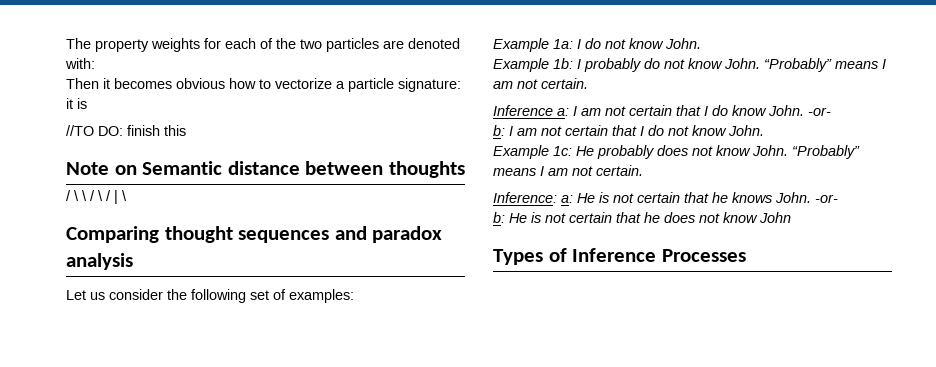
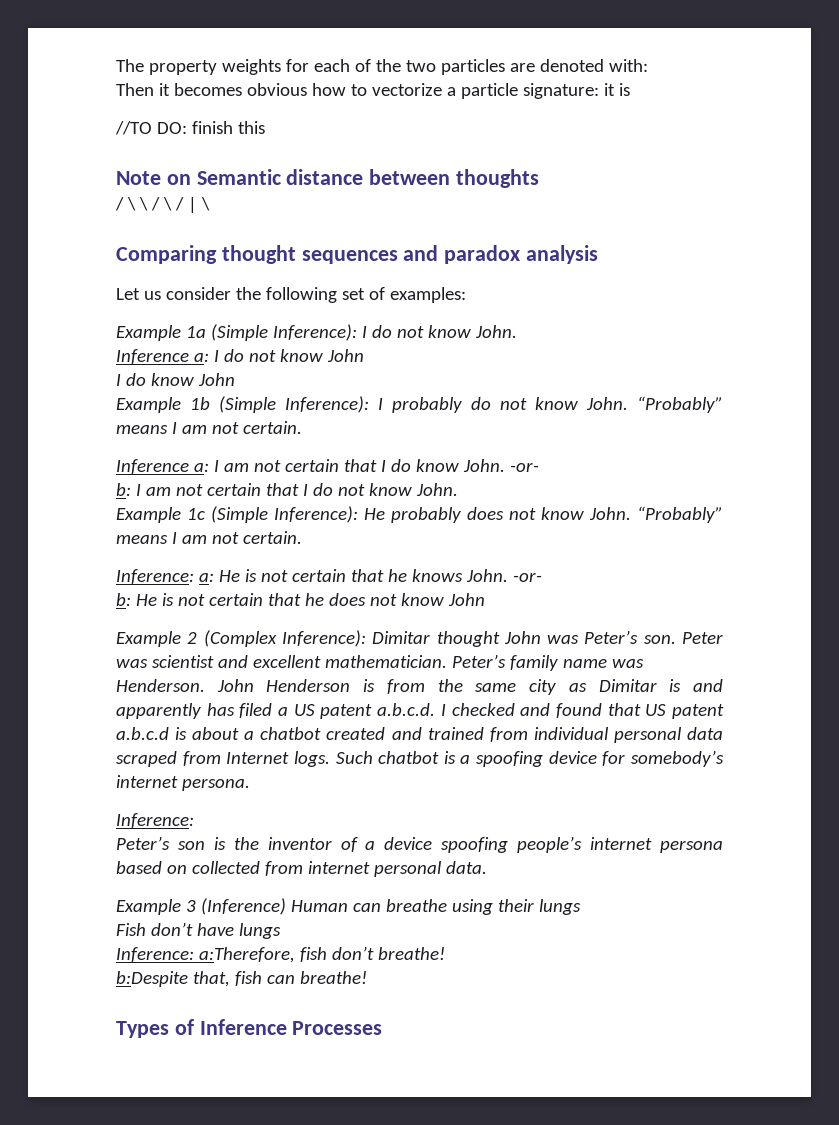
[553,38,701,49] [493,58,573,72] 1a: I do not know John. // Example 1b: -> [185,324,517,341] [116,349,364,364] [116,373,235,386] [116,396,369,413] 1a (Simple Inference): I do not know John. // Inference a: I do not know John // I do know John // Example 1b (Simple Inference):
[553,146,572,156] 1c: -> [187,506,358,523] 1c (Simple Inference):
(791, 217) none -> [116,630,723,647] [116,654,644,671] [116,679,724,695] [116,703,724,719] [116,727,723,743] [116,750,724,767] [116,775,250,791] [116,813,194,828] [116,836,723,853] [116,861,487,877] [116,898,581,915] [116,922,281,939] [116,946,445,963] [116,971,367,987] // Example 2 (Complex Inference): Dimitar thought John was Peter’s son. Peter was scientist and excellent mathematician. Peter’s family name was Henderson. John Henderson is from the same city as Dimitar is and apparently has filed a US patent a.b.c.d. I checked and found that US patent a.b.c.d is about a chatbot created and trained from individual personal data scraped from Internet logs. Such chatbot is a spoofing device for somebody’s internet persona. // Inference: // Peter’s son is the inventor of a device spoofing people’s internet persona based on collected from internet personal data. // Example 3 (Inference) Human can breathe using their lungs // Fish don’t have lungs // Inference: a:Therefore, fish don’t breathe! // b:Despite that, fish can breathe!

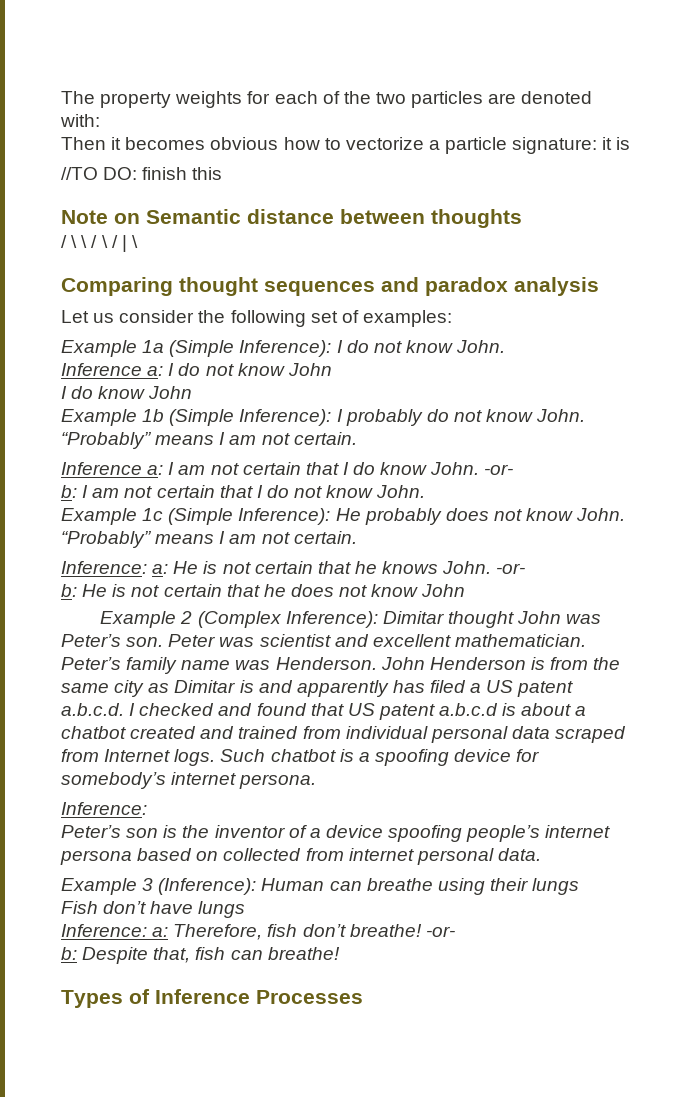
[200,898,286,915] (Inference) -> [158,878,257,895] (Inference):
[198,947,295,963] a:Therefore, -> [152,924,263,940] a: Therefore,
[116,971,188,987] // b:Despite -> [425,926,455,937] [61,947,149,964] -or- // b: Despite

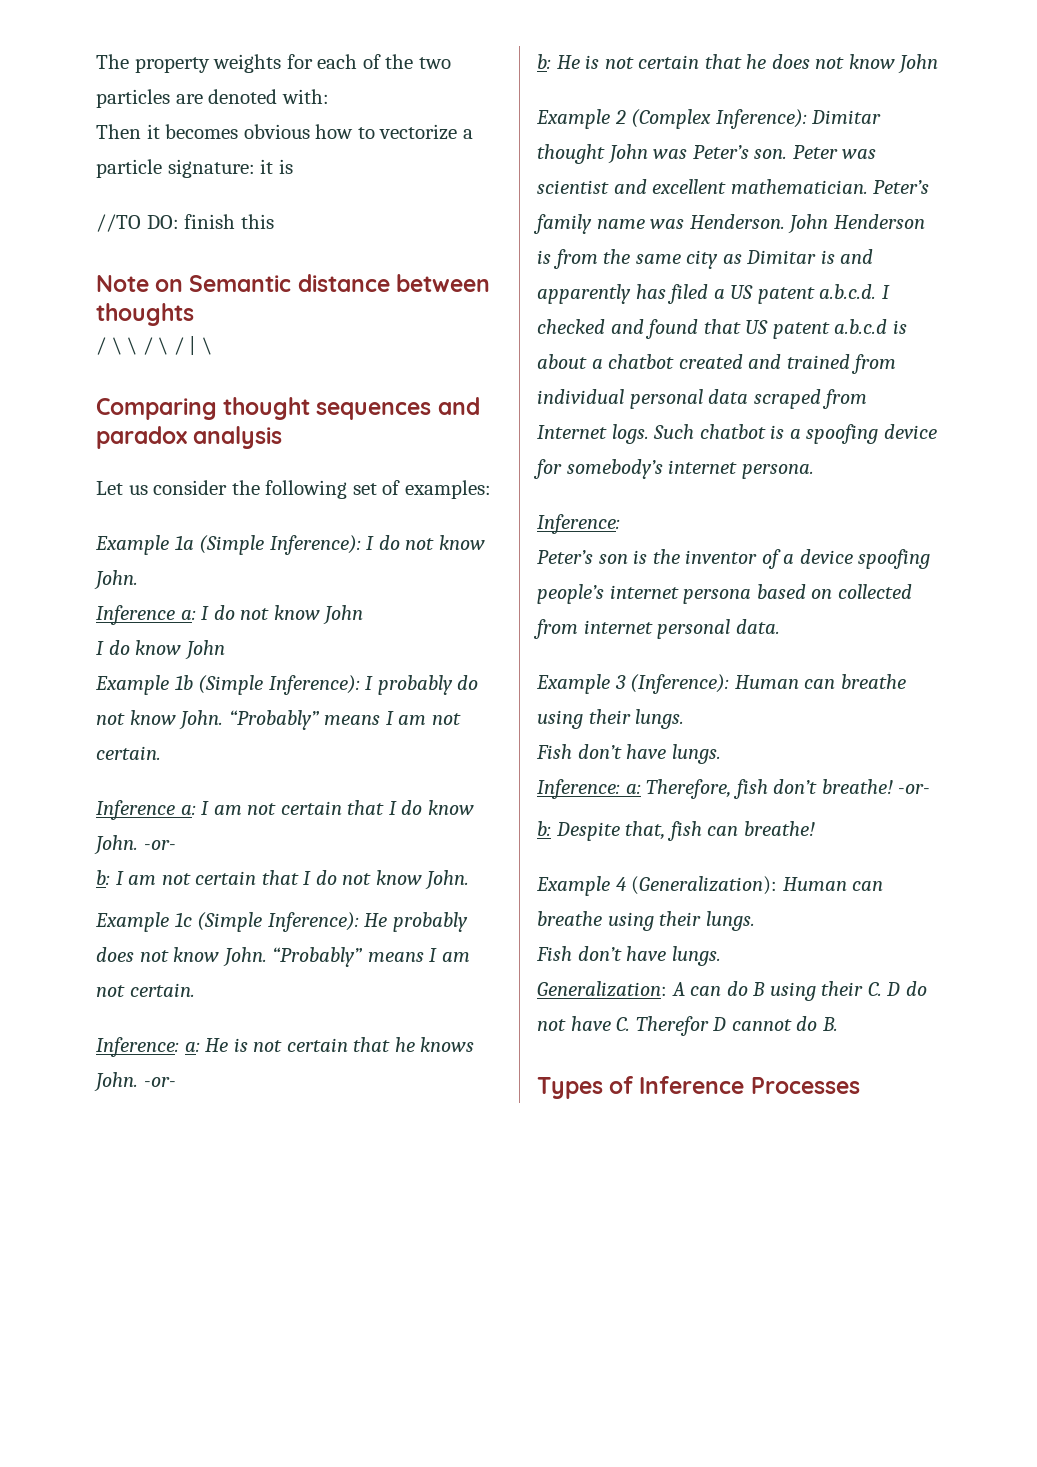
[532,878,580,895] [61,901,246,918] lungs // Fish don’t have lungs -> [635,709,685,729] [536,744,721,764] lungs. // Fish don’t have lungs.
(340, 953) none -> [536,876,884,896] [537,911,755,931] [536,946,721,966] [537,981,927,1001] [537,1016,838,1036] // Example 4 (Generalization): Human can breathe using their lungs. // Fish don’t have lungs. // Generalization: A can do B using their C. D do not have C. Therefor D cannot do B.

